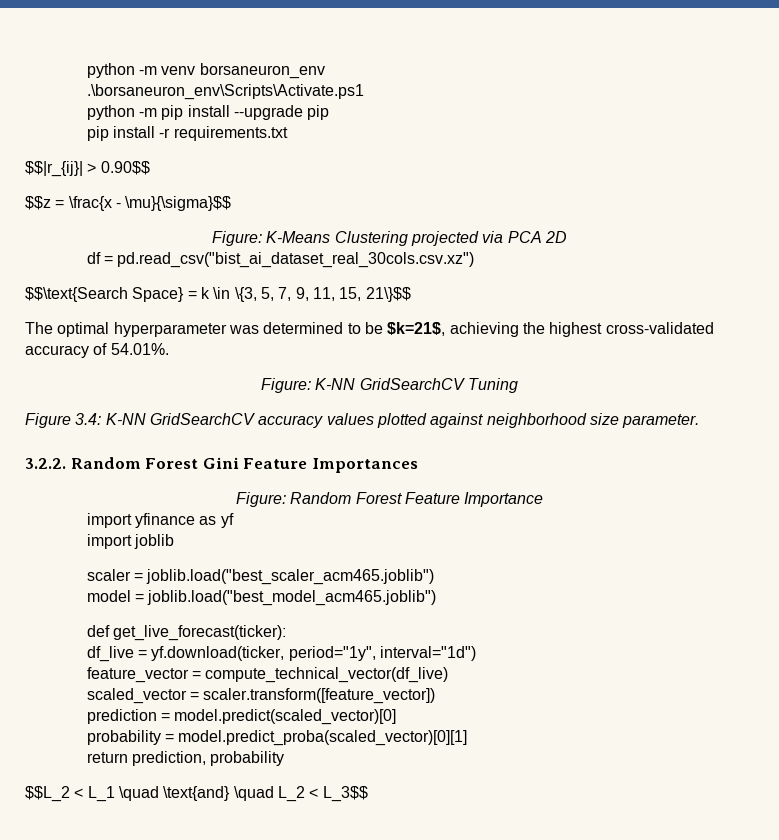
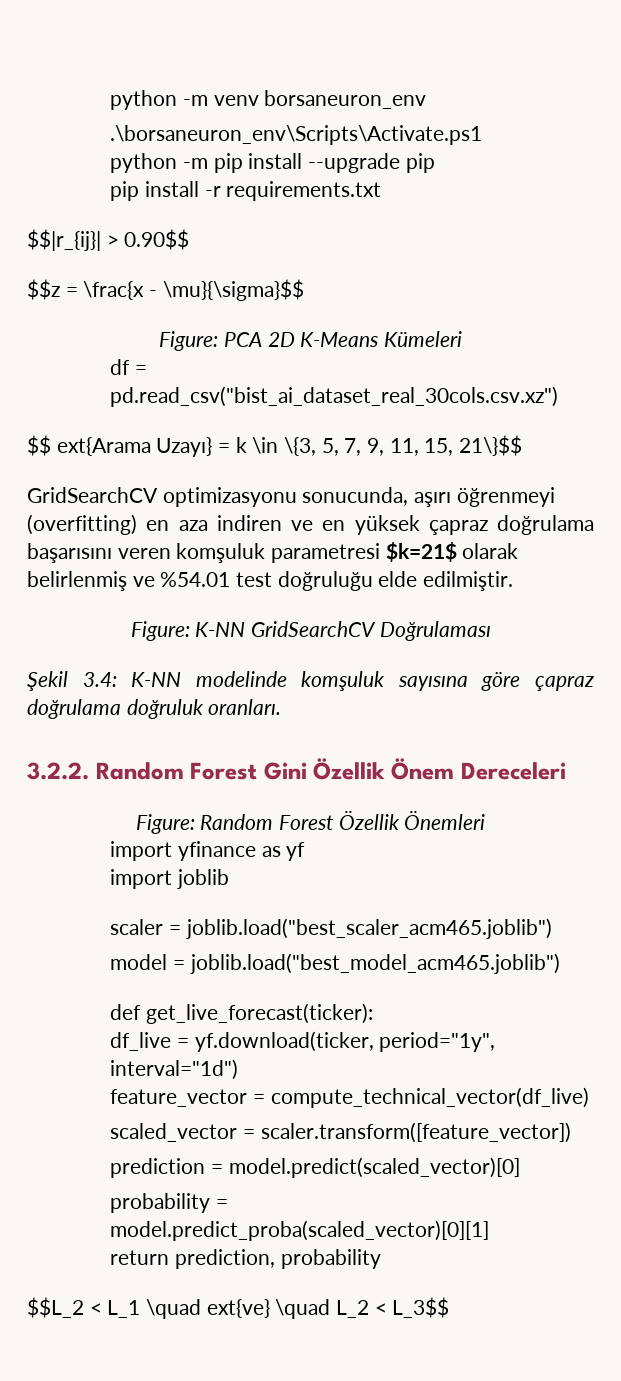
[266,231,504,246] K-Means Clustering projected via -> (219, 341) none
(567, 237) none -> [300,331,462,347] K-Means Kümeleri
[25,287,185,302] $$\text{Search Space} -> [27,435,213,457] $$ ext{Arama Uzayı}
[25,322,714,337] [25,343,169,358] [261,378,518,393] [25,413,700,428] The optimal hyperparameter was determined to be $k=21$, achieving the highest cross-validated accuracy of 54.01%. // Figure: K-NN GridSearchCV Tuning // Figure 3.4: K-NN GridSearchCV accuracy values plotted against neighborhood size parameter. -> [27,487,555,507] [27,514,594,535] [27,542,519,563] [27,571,514,591] [130,621,491,641] [27,671,594,691] [27,699,282,719] GridSearchCV optimizasyonu sonucunda, aşırı öğrenmeyi (overfitting) en aza indiren ve en yüksek çapraz doğrulama başarısını veren komşuluk parametresi $k=21$ olarak belirlenmiş ve %54.01 test doğruluğu elde edilmiştir. // Figure: K-NN GridSearchCV Doğrulaması // Şekil 3.4: K-NN modelinde komşuluk sayısına göre çapraz doğrulama doğruluk oranları.
[243,458,418,473] Feature Importances -> [313,758,566,780] Özellik Önem Dereceleri
[404,492,544,507] Feature Importance -> [338,811,486,830] Özellik Önemleri
[163,786,231,801] \text{and} -> [206,1299,270,1318] ext{ve}

